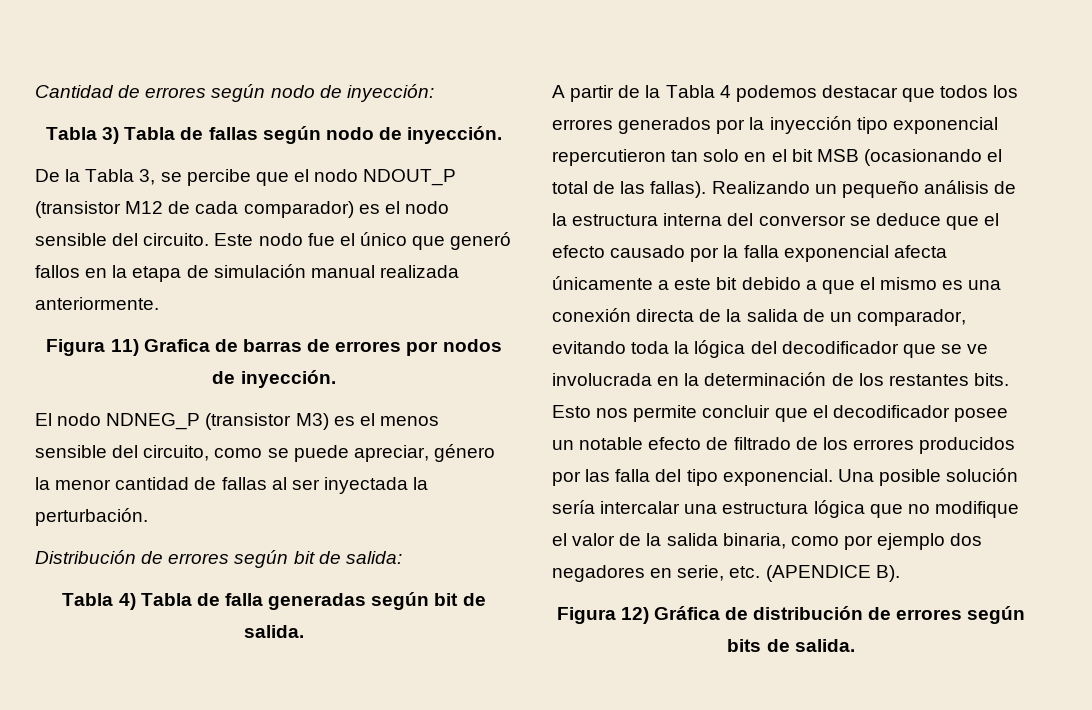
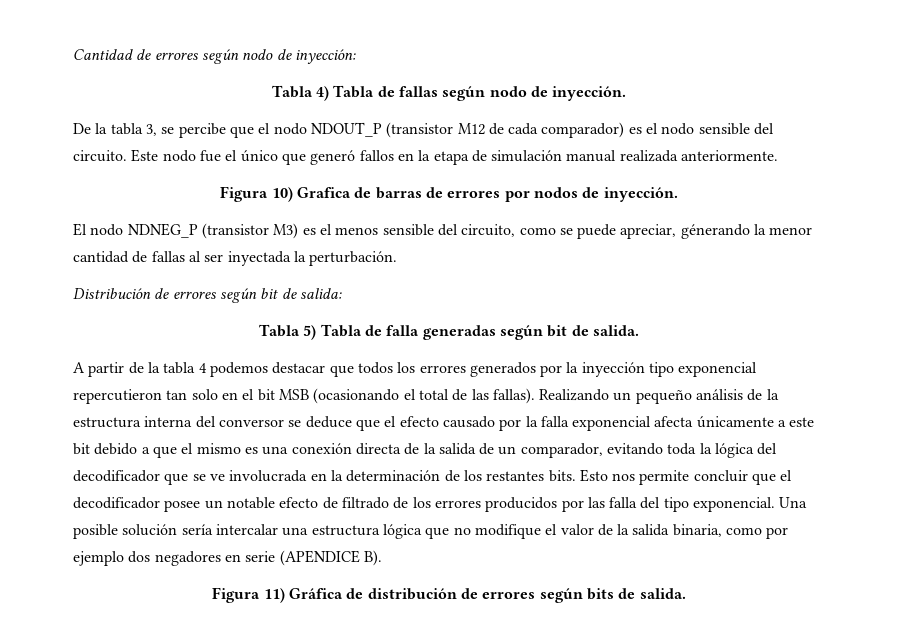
[102,127,120,144] 3) -> [316,86,330,101] 4)
[85,169,135,182] Tabla -> [110,123,143,135] tabla
[110,339,139,356] 11) -> [271,187,293,202] 10)
[433,444,495,462] género -> [680,224,750,239] génerando
[118,593,136,610] 4) -> [303,325,317,340] 5)
[665,85,715,98] Tabla -> [163,362,196,374] tabla
[677,565,761,581] serie, etc. -> [245,551,276,562] serie
[620,607,649,624] 12) -> [263,588,285,603] 11)

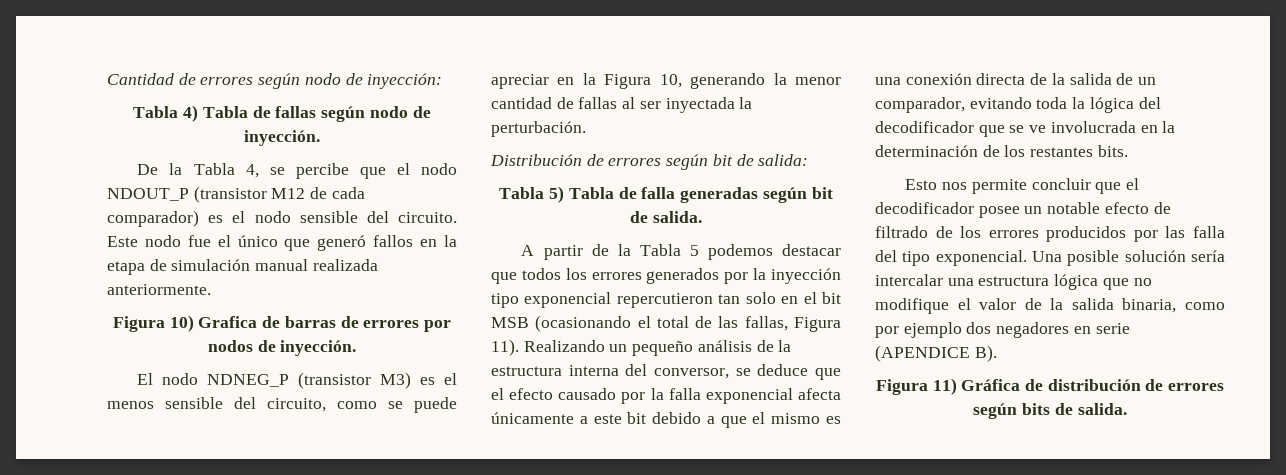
[110,123,157,136] tabla 3, -> [193,163,259,178] Tabla 4,
[620,224,750,239] apreciar, génerando -> [491,73,766,89] apreciar en la Figura 10, generando
[163,362,207,374] tabla 4 -> [639,244,699,256] Tabla 5
[492,388,535,404] fallas). -> [744,316,841,332] [491,339,519,356] fallas, Figura 11).
[218,419,284,427] conversor -> [654,368,729,379] conversor,
(576, 476) none -> (1128, 151) //

